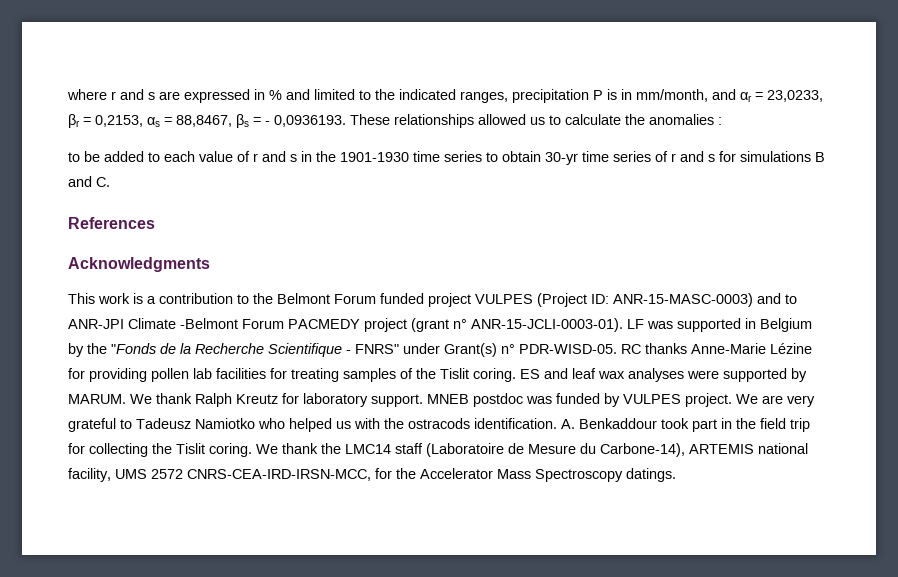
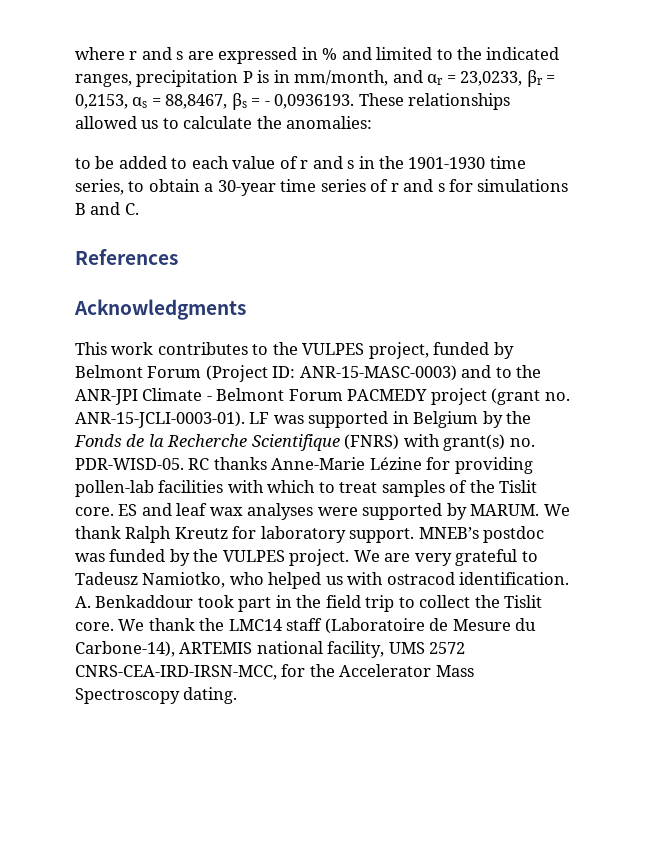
[649,114,722,125] anomalies : -> [286,116,373,129] anomalies:
[444,151,482,162] series -> [75,179,124,195] series,
[545,152,578,165] 30-yr -> [204,180,276,196] a 30-year
[133,293,533,307] is a contribution to the Belmont Forum funded project VULPES -> [157,342,514,359] [75,365,202,378] contributes to the VULPES project, funded by Belmont Forum
(797, 299) none -> [516,365,542,378] the
[180,318,238,329] -Belmont -> [206,388,285,401] - Belmont
[453,319,467,329] n° -> [544,392,570,401] no.
[111,343,156,354] "Fonds -> [74,434,122,447] Fonds
[346,343,515,357] - FNRS" under Grant(s) n° -> [344,434,535,451] (FNRS) with grant(s) no.
[151,368,339,382] pollen lab facilities for treating -> [75,480,378,497] pollen-lab facilities with which to treat
[473,368,516,382] coring. -> [75,507,114,516] core.
[427,394,469,404] MNEB -> [418,527,479,539] MNEB’s
(620, 400) none -> [193,549,219,562] the
[195,418,255,429] Namiotko -> [142,572,226,588] Namiotko,
[384,418,470,429] the ostracods -> [386,572,455,585] ostracod
[68,443,252,457] for collecting the Tislit coring. -> [398,595,543,608] [75,622,114,631] to collect the Tislit core.
[626,468,676,482] datings. -> [183,687,238,704] dating.

